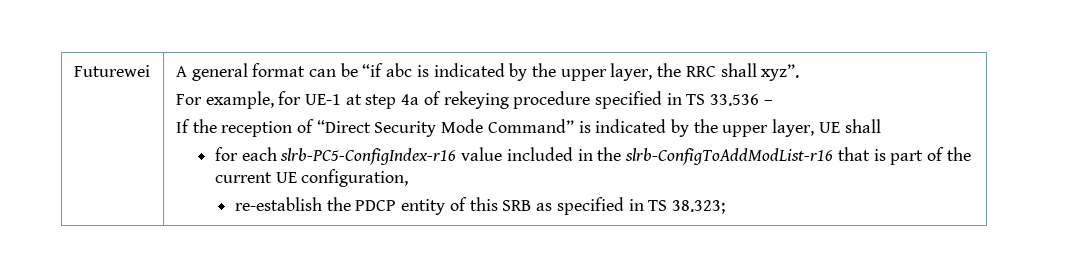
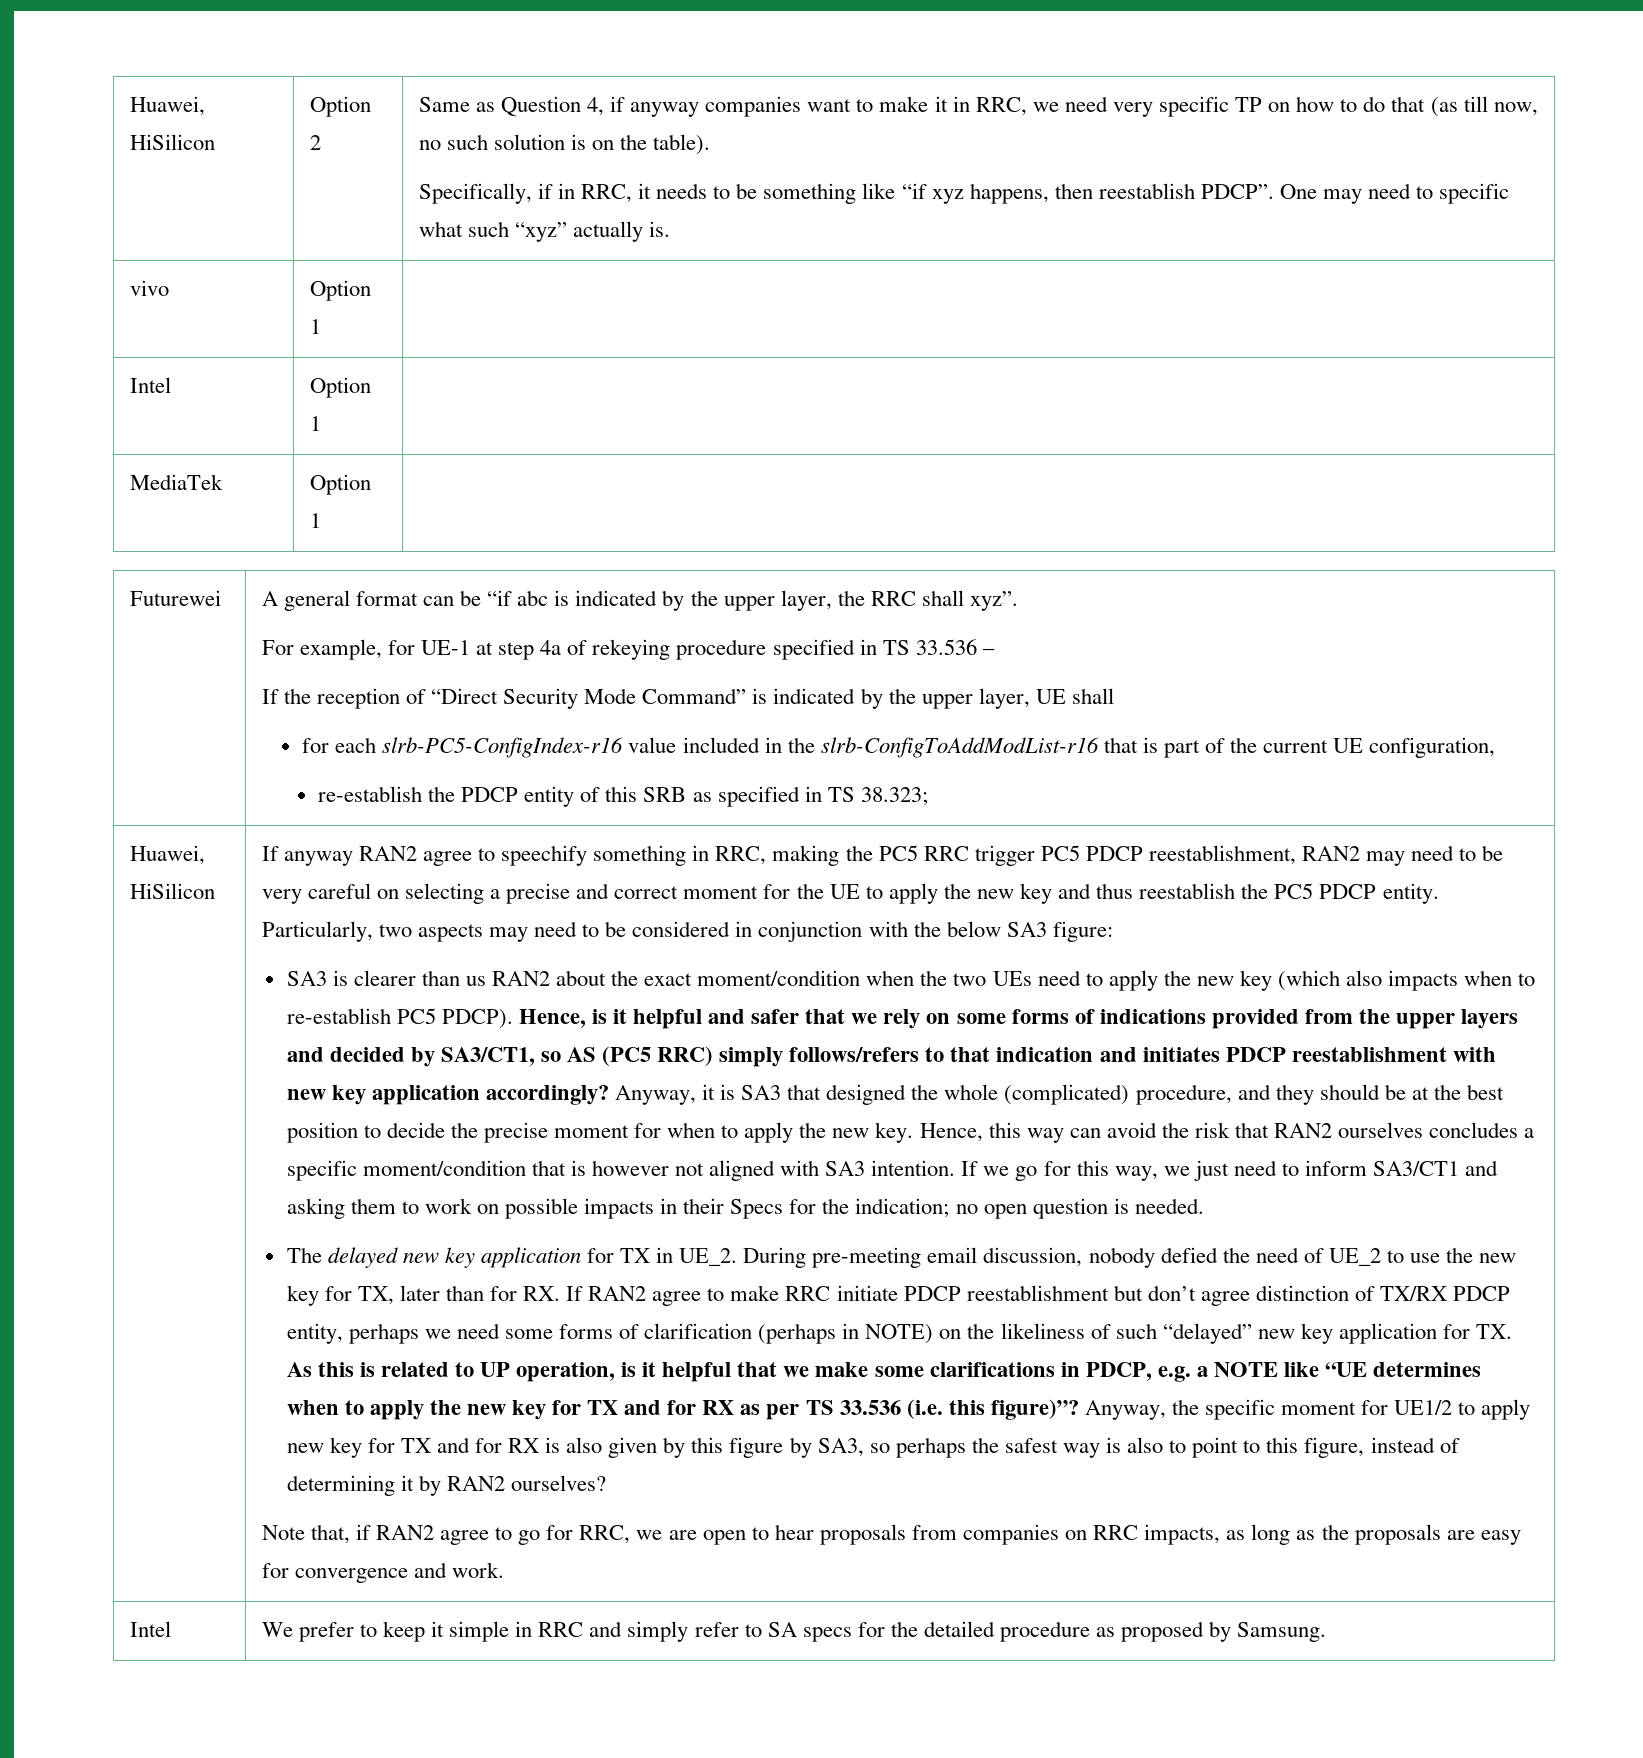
(73, 71) none -> [129,96,205,116] [129,134,215,150] [309,96,371,117] [309,135,321,150] [418,96,1538,117] [418,134,711,155] [418,183,1510,204] [418,221,671,242] [129,280,169,296] [309,280,371,301] [309,319,321,334] [129,377,171,393] [309,377,371,398] [309,416,321,431] [129,474,223,490] [309,474,371,495] [309,513,321,528] Huawei, HiSilicon | Option 2 | Same as Question 4, if anyway companies want to make it in RRC, we need very specific TP on how to do that (as till now, no such solution is on the table). // Specifically, if in RRC, it needs to be something like “if xyz happens, then reestablish PDCP”. One may need to specific what such “xyz” actually is. // vivo | Option 1 | // Intel | Option 1 | // MediaTek | Option 1 | //
(725, 207) none -> [129,845,205,865] [129,883,215,899] [261,845,1504,866] [261,883,1439,904] [261,921,1113,942] [286,970,1536,991] [286,1008,1519,1029] [286,1046,1496,1067] [286,1084,1505,1105] [286,1122,1535,1143] [286,1160,1499,1181] [286,1198,1204,1219] [286,1247,1517,1268] [286,1285,1511,1306] [286,1323,1513,1344] [286,1362,1482,1382] [286,1399,1531,1420] [286,1437,1460,1458] [286,1475,606,1496] [261,1524,1521,1545] [261,1562,504,1583] [129,1621,171,1637] [261,1621,1327,1642] // Huawei, HiSilicon | If anyway RAN2 agree to speechify something in RRC, making the PC5 RRC trigger PC5 PDCP reestablishment, RAN2 may need to be very careful on selecting a precise and correct moment for the UE to apply the new key and thus reestablish the PC5 PDCP entity. Particularly, two aspects may need to be considered in conjunction with the below SA3 figure: // SA3 is clearer than us RAN2 about the exact moment/condition when the two UEs need to apply the new key (which also impacts when to re-establish PC5 PDCP). Hence, is it helpful and safer that we rely on some forms of indications provided from the upper layers and decided by SA3/CT1, so AS (PC5 RRC) simply follows/refers to that indication and initiates PDCP reestablishment with new key application accordingly? Anyway, it is SA3 that designed the whole (complicated) procedure, and they should be at the best position to decide the precise moment for when to apply the new key. Hence, this way can avoid the risk that RAN2 ourselves concludes a specific moment/condition that is however not aligned with SA3 intention. If we go for this way, we just need to inform SA3/CT1 and asking them to work on possible impacts in their Specs for the indication; no open question is needed. // The delayed new key application for TX in UE_2. During pre-meeting email discussion, nobody defied the need of UE_2 to use the new key for TX, later than for RX. If RAN2 agree to make RRC initiate PDCP reestablishment but don’t agree distinction of TX/RX PDCP entity, perhaps we need some forms of clarification (perhaps in NOTE) on the likeliness of such “delayed” new key application for TX. As this is related to UP operation, is it helpful that we make some clarifications in PDCP, e.g. a NOTE like “UE determines when to apply the new key for TX and for RX as per TS 33.536 (i.e. this figure)”? Anyway, the specific moment for UE1/2 to apply new key for TX and for RX is also given by this figure by SA3, so perhaps the safest way is also to point to this figure, instead of determining it by RAN2 ourselves? // Note that, if RAN2 agree to go for RRC, we are open to hear proposals from companies on RRC impacts, as long as the proposals are easy for convergence and work. // Intel | We prefer to keep it simple in RRC and simply refer to SA specs for the detailed procedure as proposed by Samsung.

